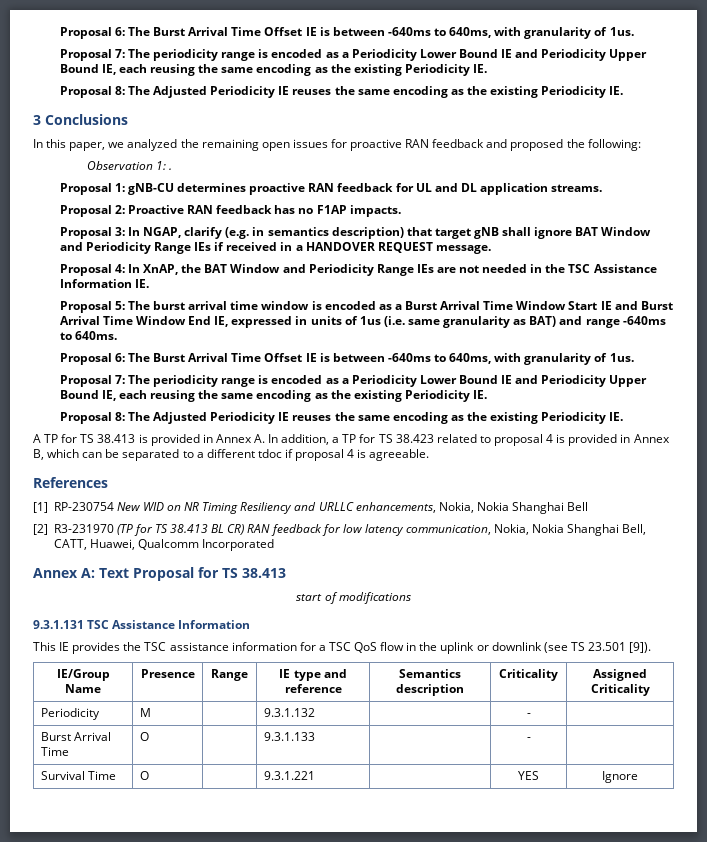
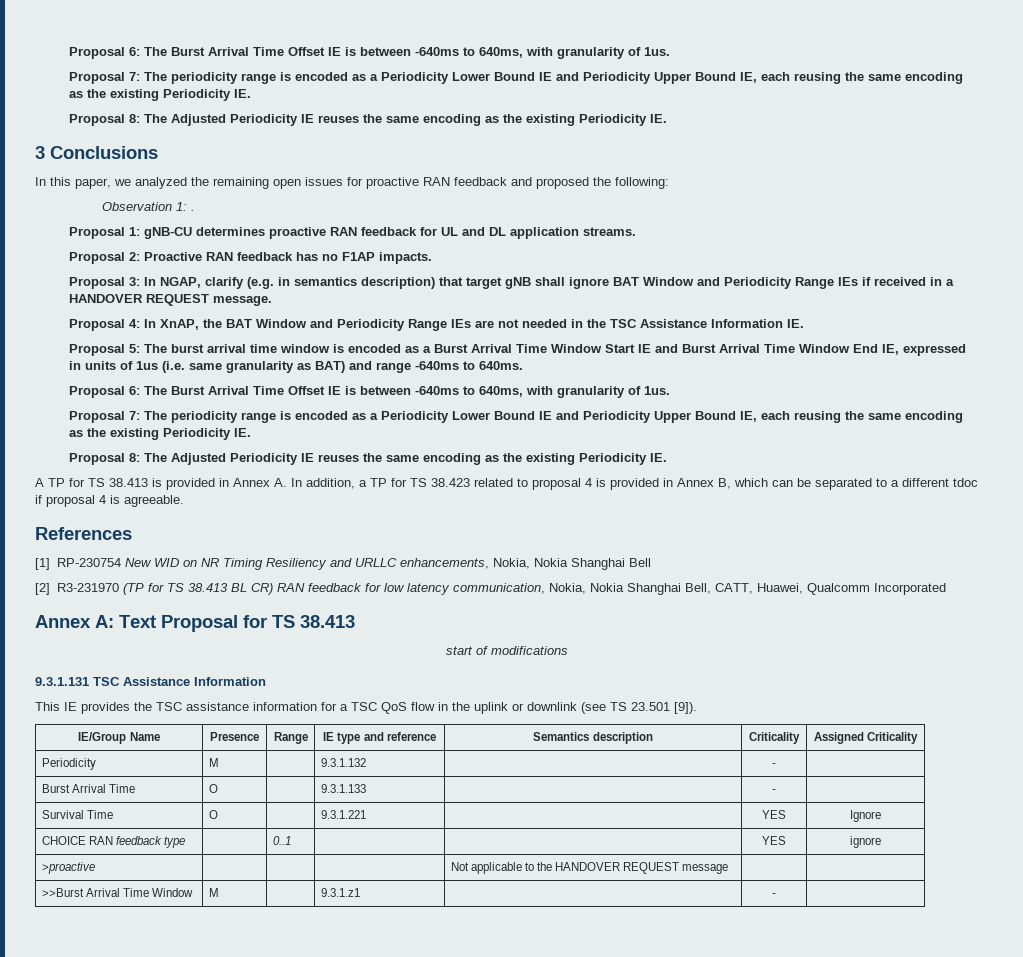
(638, 777) none -> [41,836,186,848] [272,836,291,845] [762,836,786,845] [850,836,881,848] [41,862,95,874] [450,862,729,874] [41,888,194,897] [208,888,219,897] [320,888,360,897] [772,893,776,897] // CHOICE RAN feedback type | | 0..1 | | | YES | ignore // >proactive | | | | Not applicable to the HANDOVER REQUEST message | | // >>Burst Arrival Time Window | M | | 9.3.1.z1 | | - |

